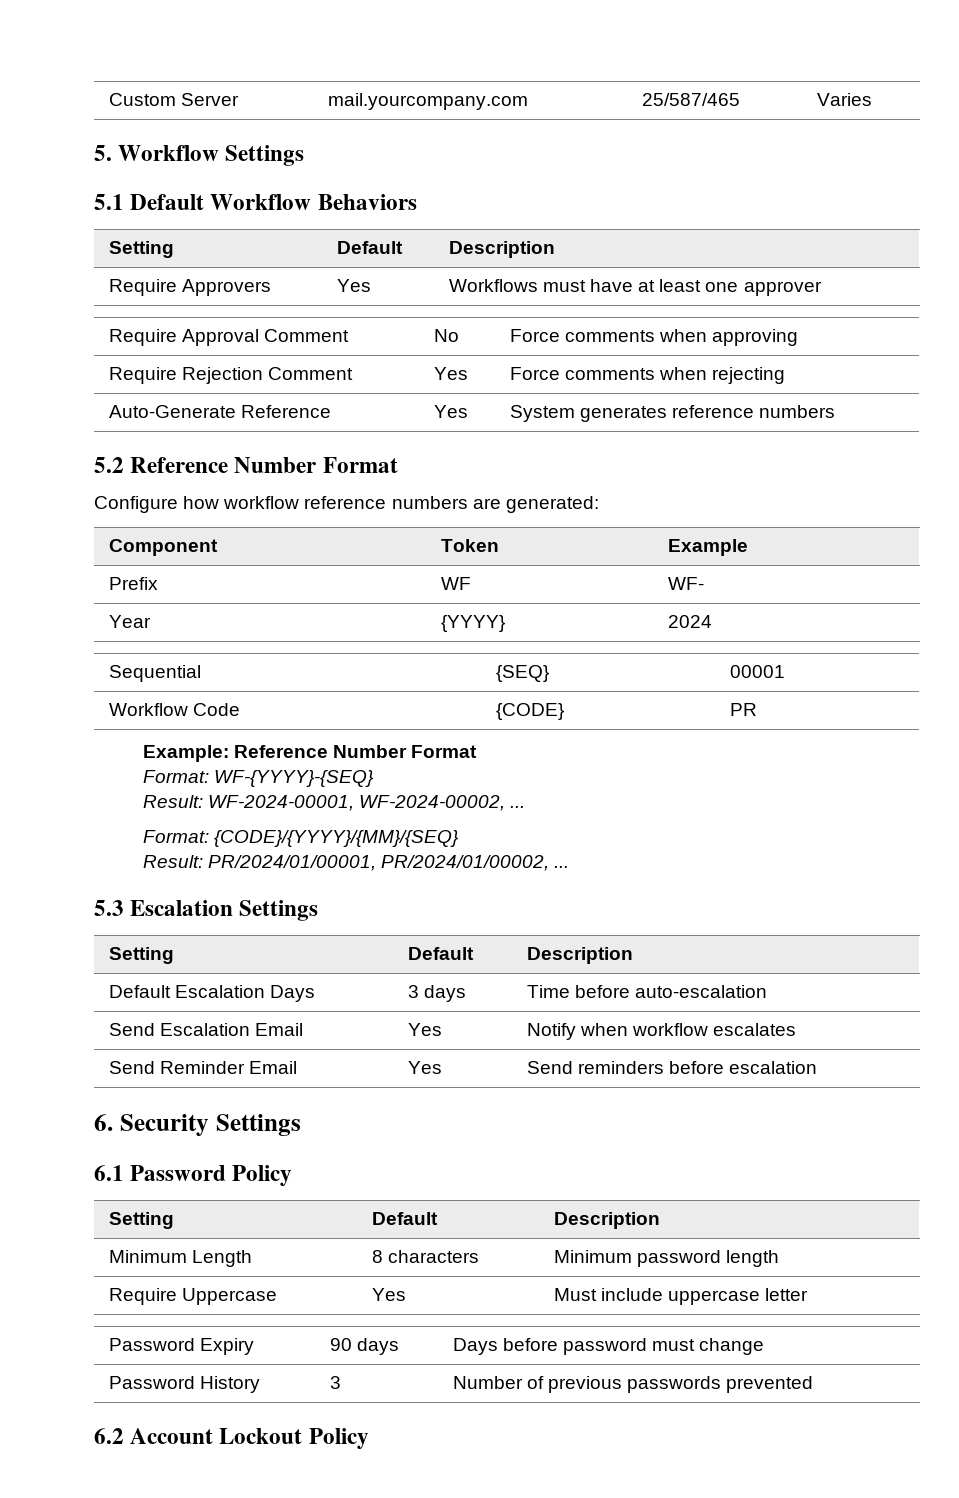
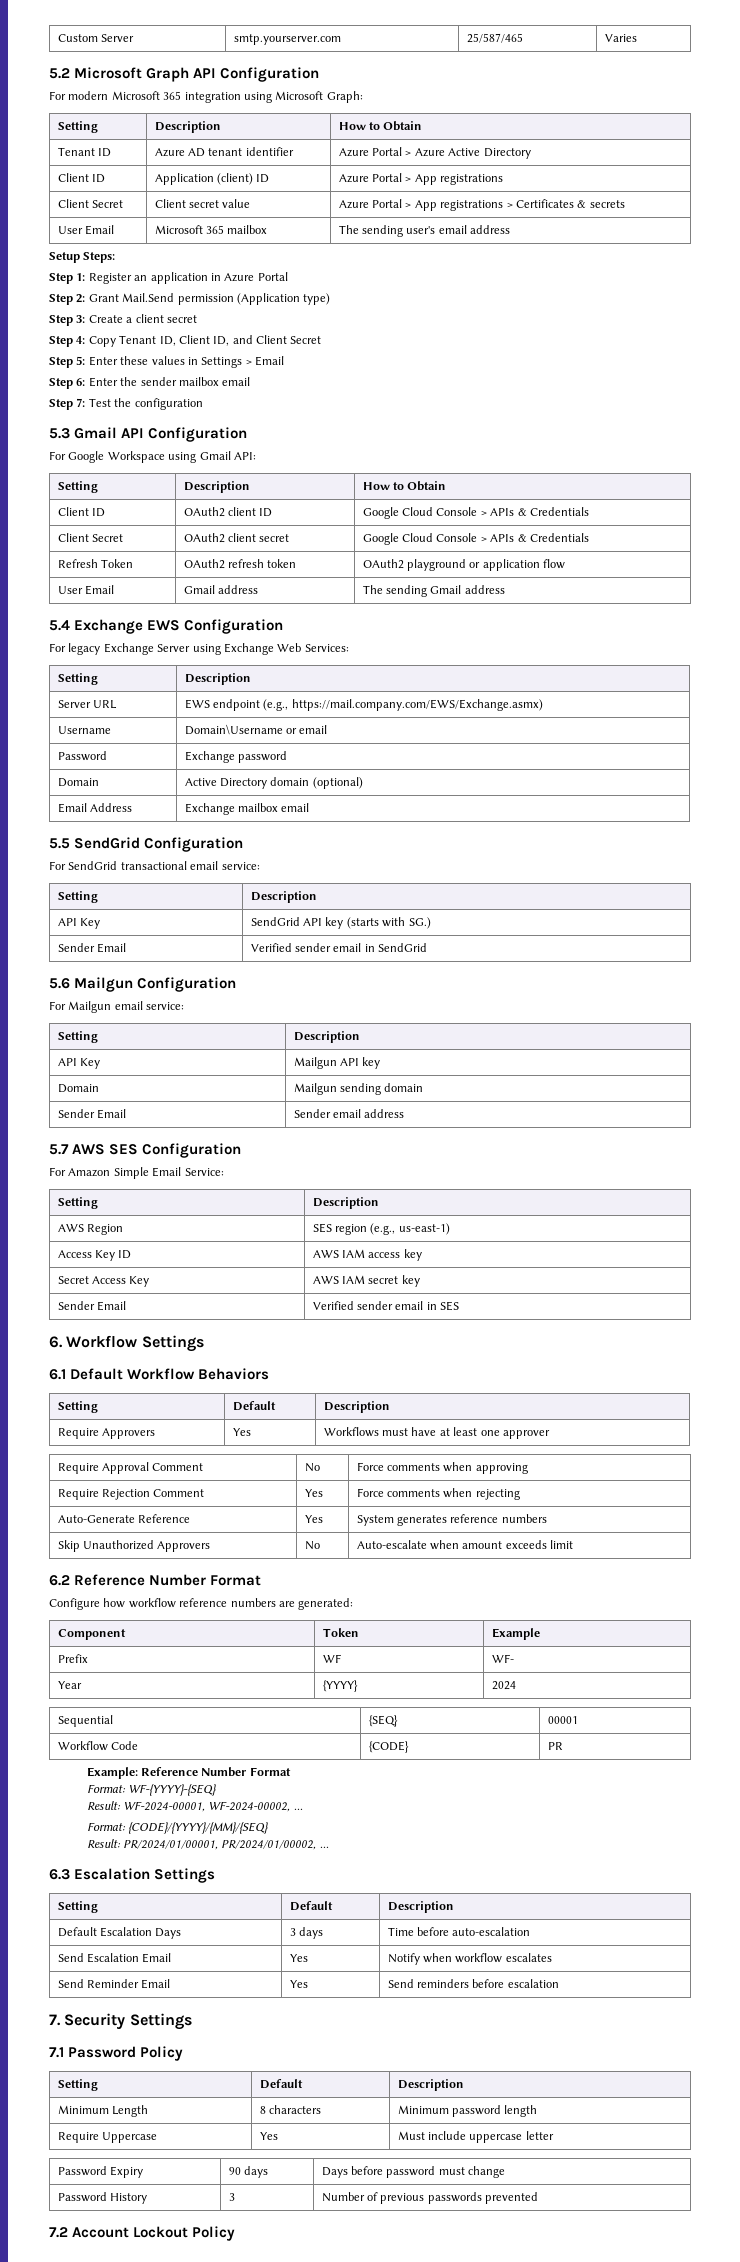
[327,93,528,110] mail.yourcompany.com -> [233,34,341,45] smtp.yourserver.com
[94,145,112,161] 5. -> [49,67,320,82] [49,91,363,103] [57,121,98,133] [154,121,221,133] [338,121,423,131] [57,147,112,157] [154,147,294,157] [338,147,531,159] [57,173,106,183] [154,173,270,185] [338,173,504,185] [57,199,124,208] [154,199,251,208] [338,199,625,211] [57,225,115,235] [154,225,268,234] [338,225,511,237] [49,252,116,263] [49,272,288,284] [49,293,331,305] [49,314,197,326] [49,335,322,347] [49,356,284,368] [49,377,251,389] [49,398,203,410] [49,427,248,442] [49,451,256,463] [57,481,98,493] [183,481,250,493] [362,481,447,491] [57,507,106,517] [183,507,273,517] [362,507,589,519] [57,533,124,542] [183,533,290,543] [362,533,589,545] [57,559,134,568] [183,559,297,569] [362,559,566,571] [57,585,115,595] [183,585,259,594] [362,585,505,597] [49,619,284,634] [49,643,349,655] [57,673,98,685] [184,673,251,685] [57,700,118,709] [184,699,543,711] [57,726,111,734] [184,724,328,735] [57,751,107,761] [184,751,288,763] [57,778,99,787] [184,777,363,789] [57,803,133,813] [184,803,310,815] [49,837,244,852] [49,861,260,870] [57,891,98,903] [250,891,317,903] [57,918,101,929] [250,917,431,929] [57,943,127,953] [250,943,428,952] [49,977,237,992] [49,1001,185,1013] [57,1031,98,1043] [293,1031,360,1043] [57,1058,101,1069] [293,1057,381,1069] [57,1084,99,1093] [293,1083,424,1095] [57,1109,127,1119] [293,1109,405,1118] [49,1143,242,1158] [49,1167,224,1179] [57,1197,98,1209] [312,1197,379,1209] [57,1224,124,1235] [312,1223,450,1235] [57,1250,132,1261] [312,1249,422,1261] [57,1276,150,1287] [312,1275,420,1287] [57,1301,127,1311] [312,1301,460,1311] [49,1336,63,1348] 5.2 Microsoft Graph API Configuration // For modern Microsoft 365 integration using Microsoft Graph: // Setting | Description | How to Obtain // Tenant ID | Azure AD tenant identifier | Azure Portal > Azure Active Directory // Client ID | Application (client) ID | Azure Portal > App registrations // Client Secret | Client secret value | Azure Portal > App registrations > Certificates & secrets // User Email | Microsoft 365 mailbox | The sending user's email address // Setup Steps: // Step 1: Register an application in Azure Portal // Step 2: Grant Mail.Send permission (Application type) // Step 3: Create a client secret // Step 4: Copy Tenant ID, Client ID, and Client Secret // Step 5: Enter these values in Settings > Email // Step 6: Enter the sender mailbox email // Step 7: Test the configuration // 5.3 Gmail API Configuration // For Google Workspace using Gmail API: // Setting | Description | How to Obtain // Client ID | OAuth2 client ID | Google Cloud Console > APIs & Credentials // Client Secret | OAuth2 client secret | Google Cloud Console > APIs & Credentials // Refresh Token | OAuth2 refresh token | OAuth2 playground or application flow // User Email | Gmail address | The sending Gmail address // 5.4 Exchange EWS Configuration // For legacy Exchange Server using Exchange Web Services: // Setting | Description // Server URL | EWS endpoint (e.g., https://mail.company.com/EWS/Exchange.asmx) // Username | Domain\Username or email // Password | Exchange password // Domain | Active Directory domain (optional) // Email Address | Exchange mailbox email // 5.5 SendGrid Configuration // For SendGrid transactional email service: // Setting | Description // API Key | SendGrid API key (starts with SG.) // Sender Email | Verified sender email in SendGrid // 5.6 Mailgun Configuration // For Mailgun email service: // Setting | Description // API Key | Mailgun API key // Domain | Mailgun sending domain // Sender Email | Sender email address // 5.7 AWS SES Configuration // For Amazon Simple Email Service: // Setting | Description // AWS Region | SES region (e.g., us-east-1) // Access Key ID | AWS IAM access key // Secret Access Key | AWS IAM secret key // Sender Email | Verified sender email in SES // 6.
[94,194,124,210] 5.1 -> [49,1369,66,1380] 6.1
[94,457,124,473] // 5.2 -> [57,1540,211,1552] [304,1541,320,1550] [356,1540,574,1550] [49,1575,70,1586] // Skip Unauthorized Approvers | No | Auto-escalate when amount exceeds limit // 6.2
[94,900,124,916] 5.3 -> [49,1869,70,1880] 6.3
[94,1114,113,1131] 6. -> [49,2014,61,2026] 7.
[94,1165,124,1181] 6.1 -> [49,2047,64,2058] 7.1
[94,1428,124,1444] 6.2 -> [49,2227,68,2238] 7.2

